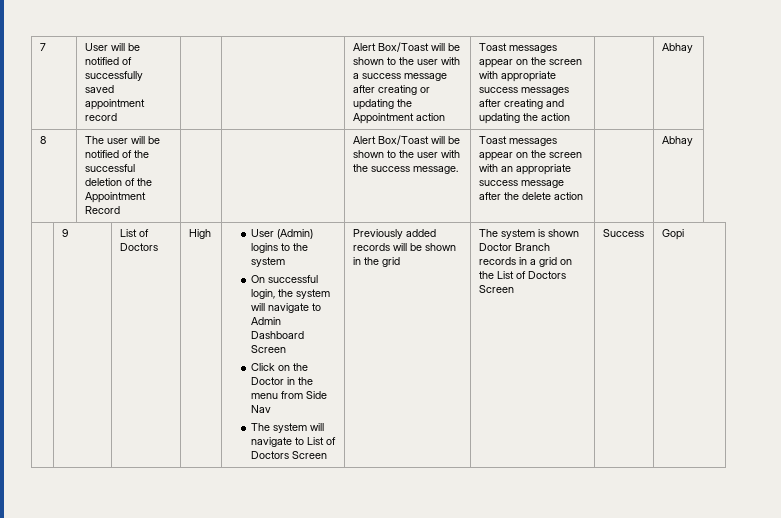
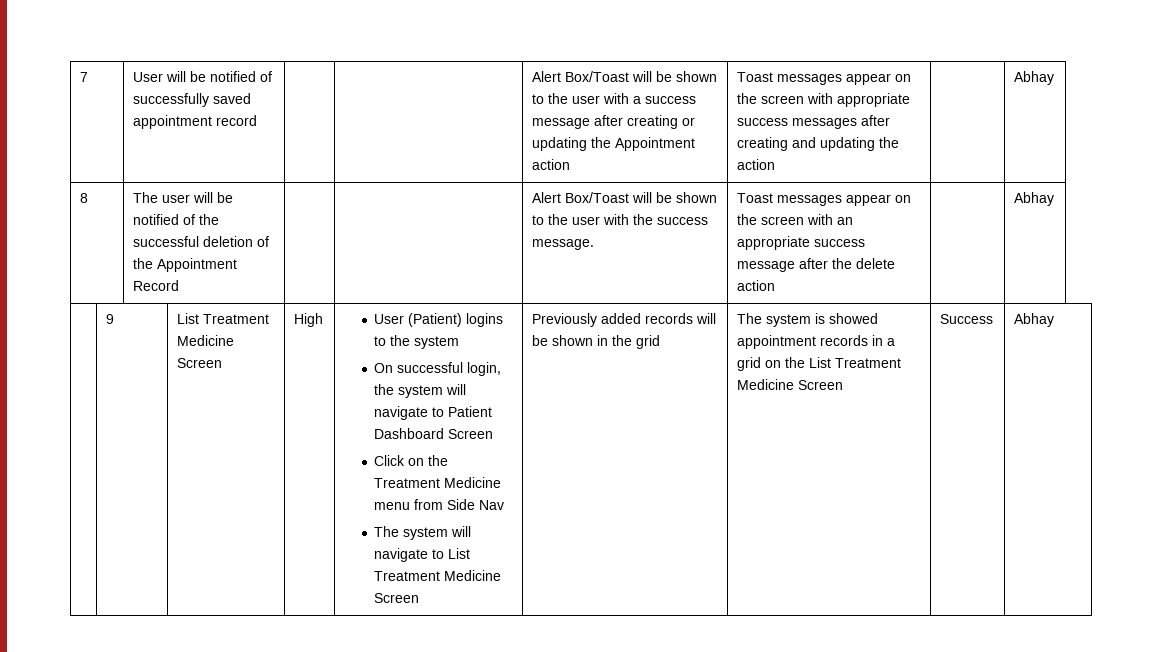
[138,229,149,237] [119,243,158,251] of Doctors -> [202,314,269,324] [176,335,234,346] [176,358,222,368] Treatment Medicine Screen
[277,229,314,239] (Admin) -> [408,313,463,327] (Patient)
[251,317,282,325] Admin -> [448,406,493,417] Patient
[251,377,314,385] Doctor in the -> [374,477,502,488] Treatment Medicine
[326,437,337,445] [251,451,290,459] of Doctors -> [374,570,502,581] Treatment Medicine
[547,229,579,237] [478,243,550,251] shown Doctor Branch -> [828,313,878,324] [736,335,816,349] showed appointment
[515,271,566,279] of Doctors -> [834,358,901,368] [736,379,794,390] Treatment Medicine
[661,229,684,240] Gopi -> [1013,313,1054,327] Abhay

